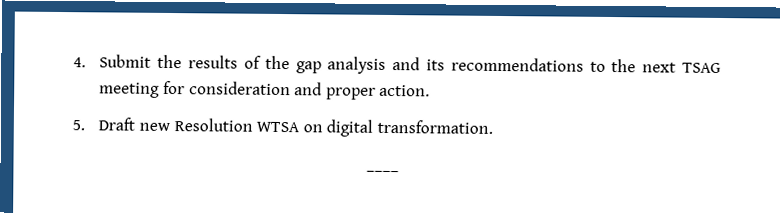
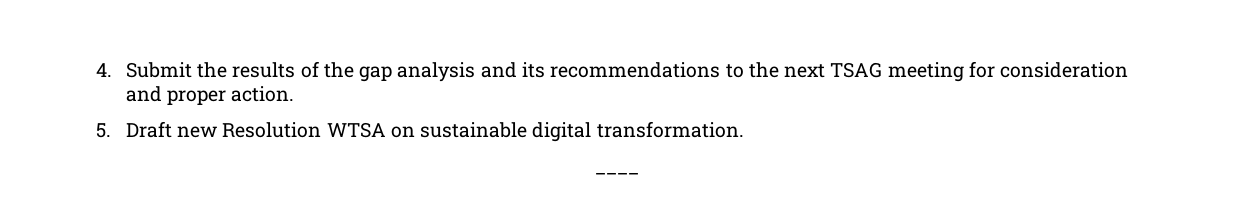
(323, 128) none -> [420,122,528,138] sustainable

